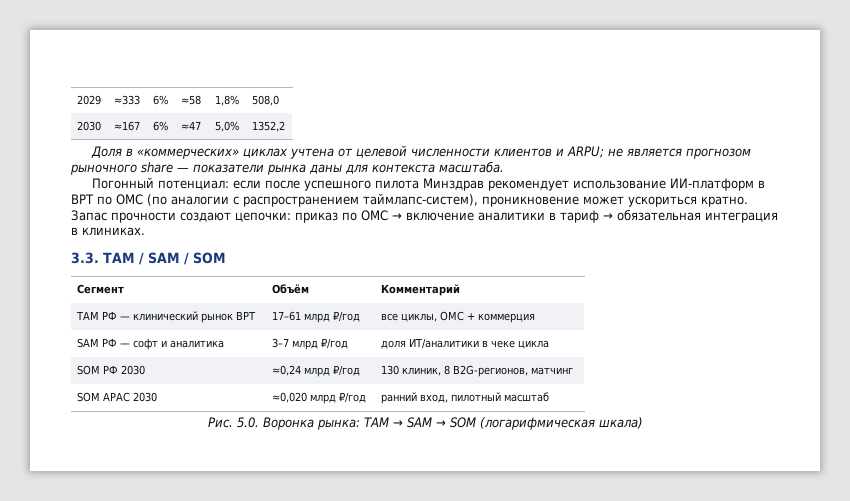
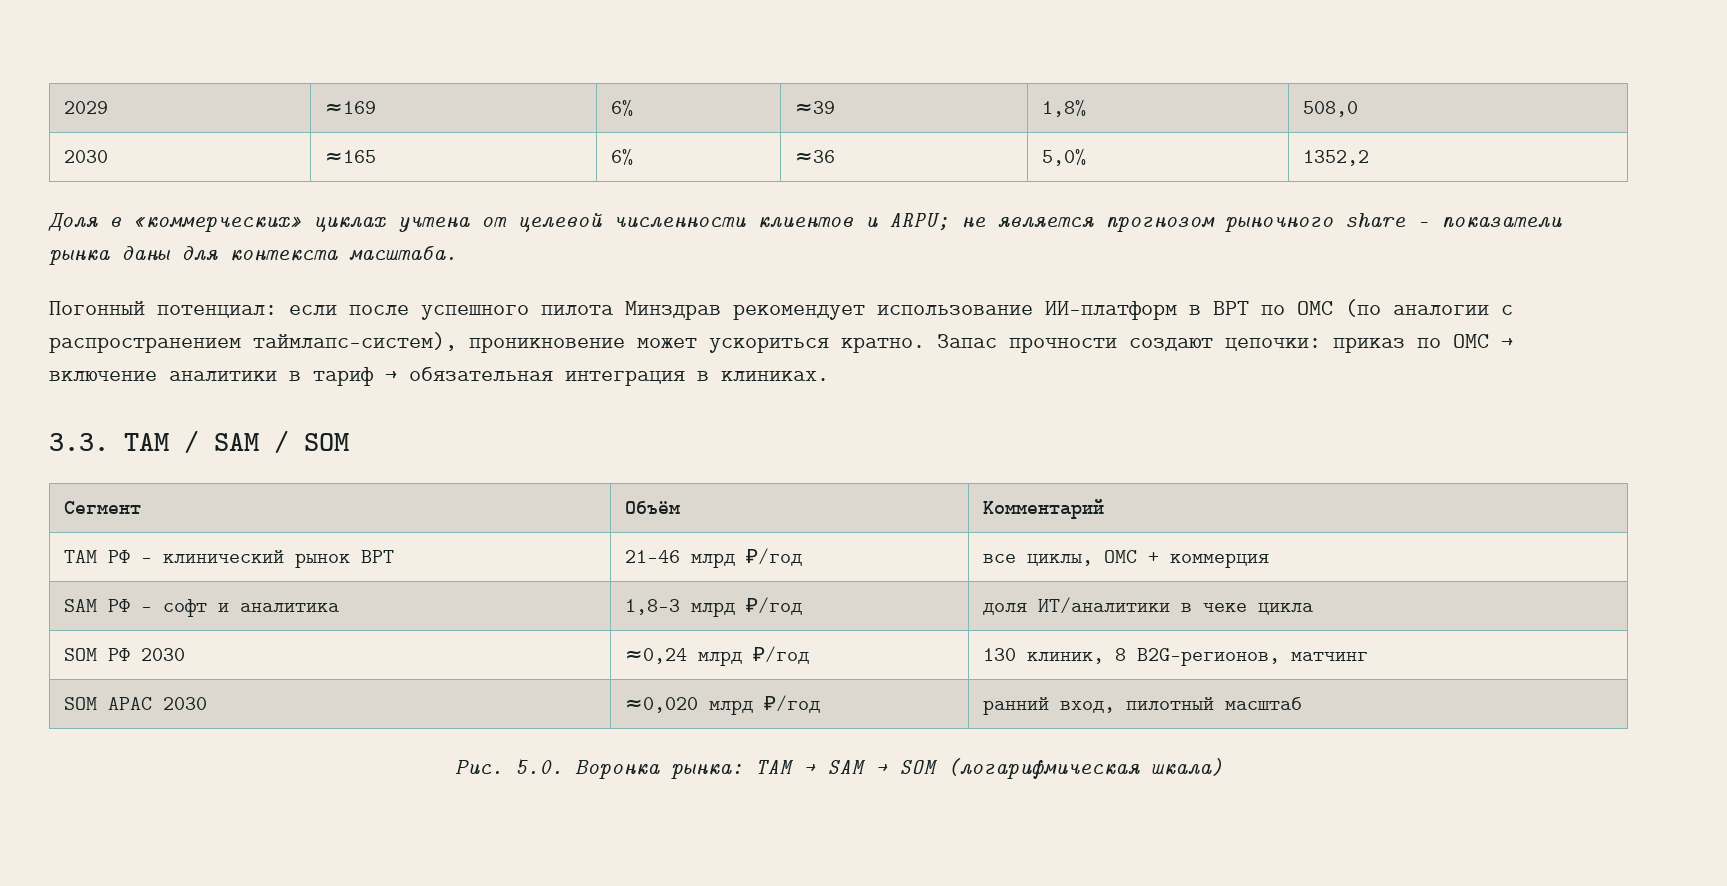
[114,95,141,105] [153,95,169,105] [181,95,202,105] ≈333 | 6% | ≈58 -> [324,101,376,114] [610,99,633,116] [794,101,835,114] ≈169 | 6% | ≈39
[114,121,141,131] [153,121,169,131] [181,121,202,130] ≈167 | 6% | ≈47 -> [324,150,376,163] [610,148,633,165] [794,150,835,163] ≈165 | 6% | ≈36
[272,311,302,321] 17–61 -> [624,550,680,563] 21–46
[272,338,290,348] 3–7 -> [624,599,680,615] 1,8–3

